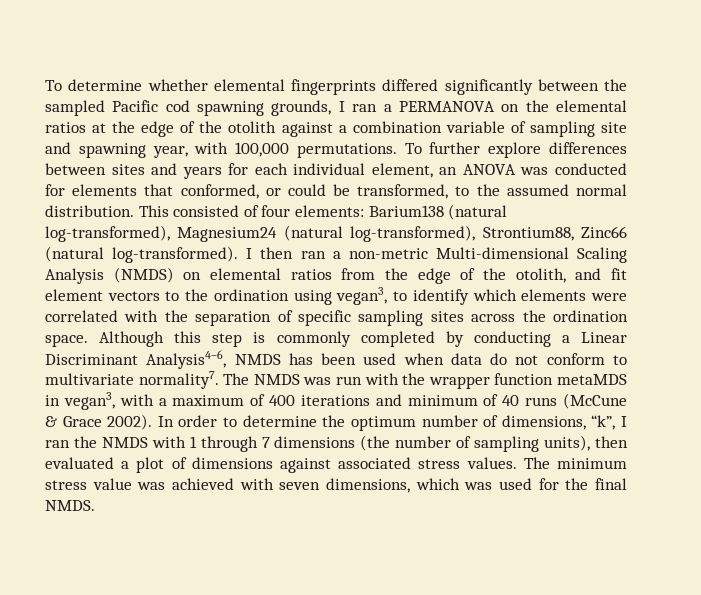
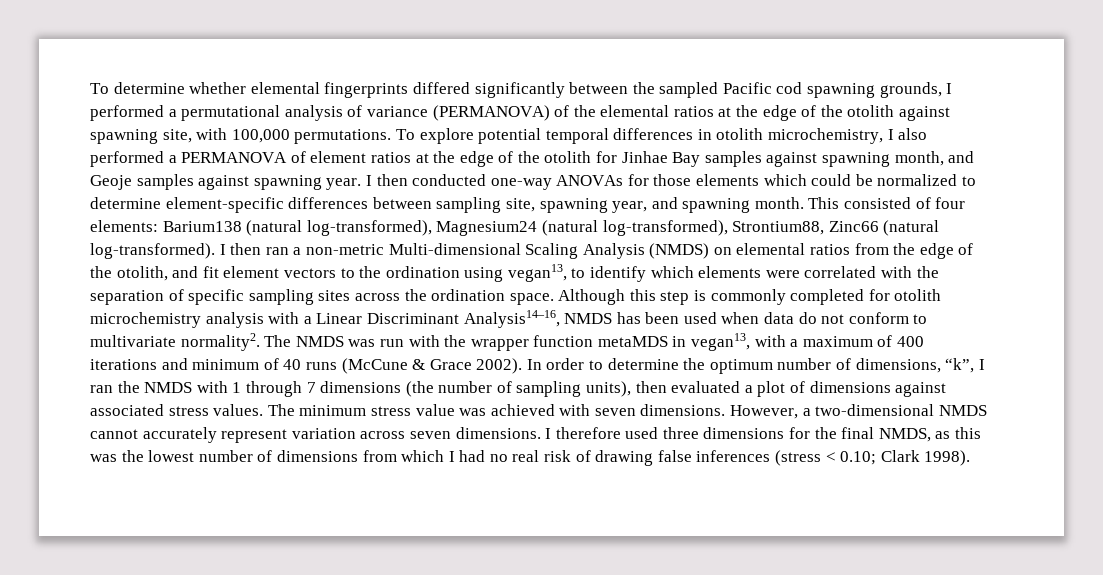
[352,101,520,112] ran a PERMANOVA on -> [90,105,570,121] performed a permutational analysis of variance (PERMANOVA) of
[338,121,627,137] [45,142,627,158] [45,163,627,179] [45,184,627,199] [45,205,134,217] a combination variable of sampling site and spawning year, with 100,000 permutations. To further explore differences between sites and years for each individual element, an ANOVA was conducted for elements that conformed, or could be transformed, to the assumed normal distribution. -> [90,128,928,144] [90,151,975,167] [90,174,977,190] [90,197,804,213] spawning site, with 100,000 permutations. To explore potential temporal differences in otolith microchemistry, I also performed a PERMANOVA of element ratios at the edge of the otolith for Jinhae Bay samples against spawning month, and Geoje samples against spawning year. I then conducted one-way ANOVAs for those elements which could be normalized to determine element-specific differences between sampling site, spawning year, and spawning month.
[336,287,388,305] vegan3, -> [507,264,567,282] vegan13,
[445,331,551,347] by conducting -> [868,289,942,301] [90,312,300,328] for otolith microchemistry analysis with
[146,350,227,369] Analysis4–6, -> [463,310,560,328] Analysis14–16,
[138,371,219,389] normality7. -> [180,333,260,351] normality2.
[63,392,115,410] vegan3, -> [691,333,751,351] vegan13,
[325,478,627,493] [45,500,95,511] dimensions, which was used for the final NMDS. -> [640,404,987,419] [90,427,982,443] [90,450,971,466] dimensions. However, a two-dimensional NMDS cannot accurately represent variation across seven dimensions. I therefore used three dimensions for the final NMDS, as this was the lowest number of dimensions from which I had no real risk of drawing false inferences (stress < 0.10; Clark 1998).

